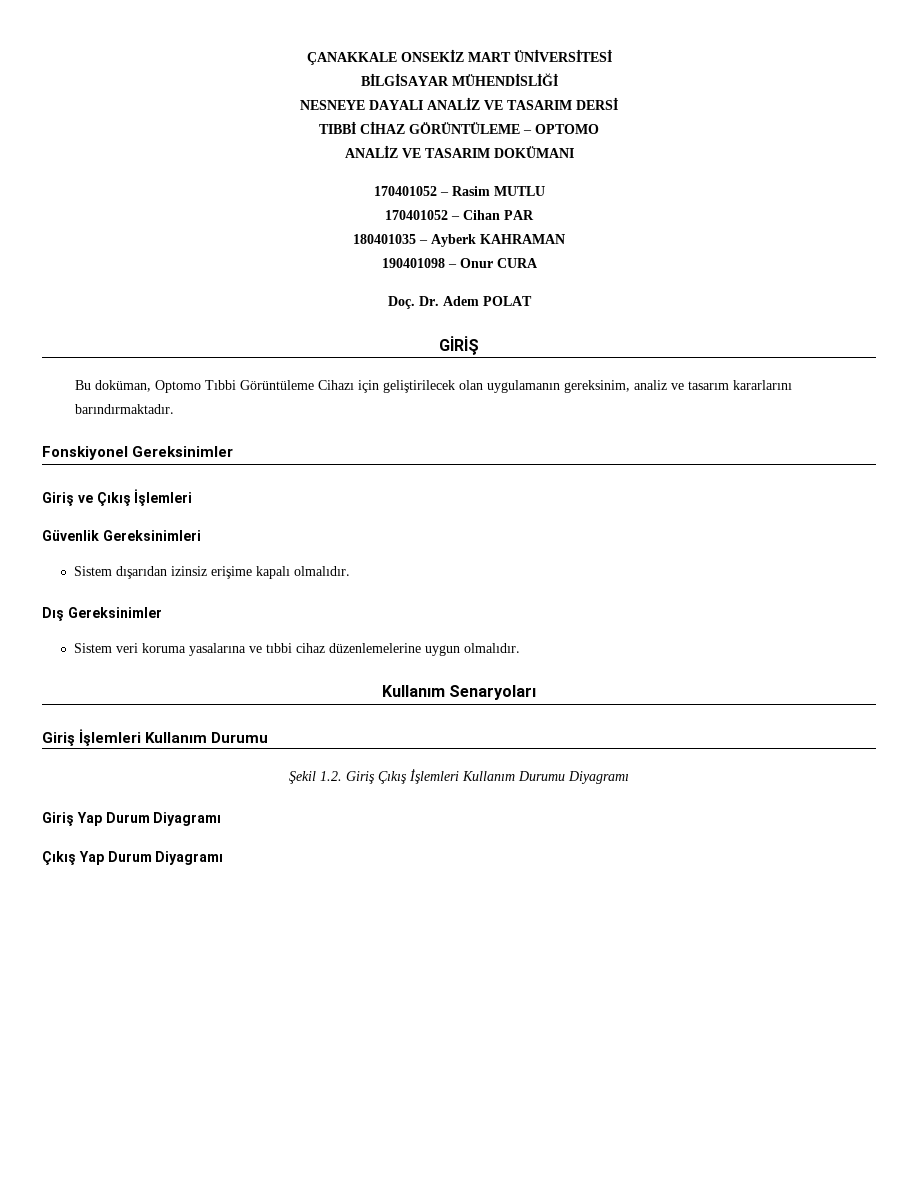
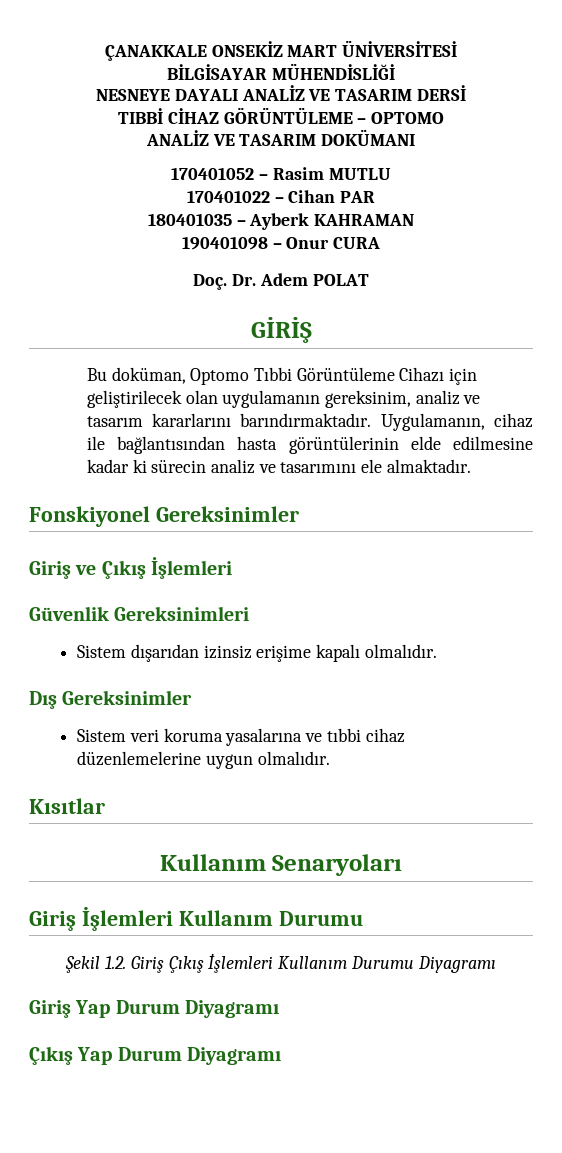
[385,210,448,220] 170401052 -> [186,190,270,203] 170401022
(175, 409) none -> [380,413,533,431] [86,436,533,454] [86,459,471,474] Uygulamanın, cihaz ile bağlantısından hasta görüntülerinin elde edilmesine kadar ki sürecin analiz ve tasarımını ele almaktadır.
(520, 648) none -> [29,798,105,814] // Kısıtlar

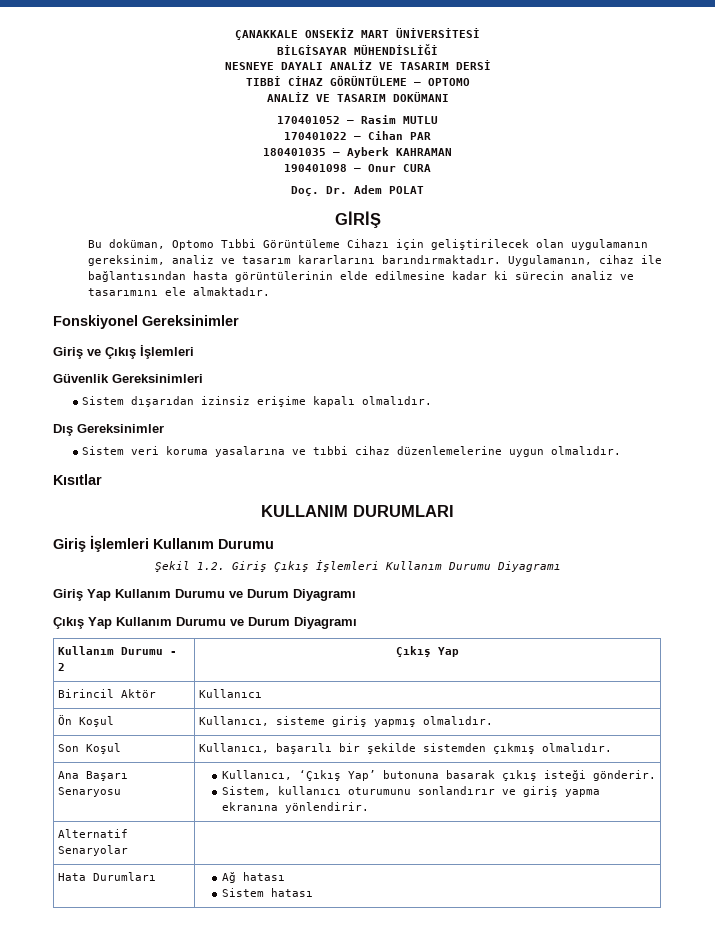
[159,854,403,876] Kullanım Senaryoları -> [261,505,454,517] KULLANIM DURUMLARI
(111, 1009) none -> [115,589,243,598] Kullanım Durumu ve
[117,1047,281,1065] Durum Diyagramı -> [116,617,357,629] [57,646,177,655] [57,663,65,671] [396,646,459,657] [57,689,156,698] [198,689,262,698] [57,715,114,727] [198,716,493,727] [57,743,121,754] [198,743,612,754] [57,771,128,781] [57,787,121,797] [221,770,656,781] [221,786,600,797] [221,802,369,813] [57,829,128,838] [57,845,128,856] [57,872,156,881] [221,872,285,883] [221,888,313,897] Kullanım Durumu ve Durum Diyagramı // Kullanım Durumu - 2 | Çıkış Yap // Birincil Aktör | Kullanıcı // Ön Koşul | Kullanıcı, sisteme giriş yapmış olmalıdır. // Son Koşul | Kullanıcı, başarılı bir şekilde sistemden çıkmış olmalıdır. // Ana Başarı Senaryosu | Kullanıcı, ‘Çıkış Yap’ butonuna basarak çıkış isteği gönderir. // Sistem, kullanıcı oturumunu sonlandırır ve giriş yapma ekranına yönlendirir. // Alternatif Senaryolar | // Hata Durumları | Ağ hatası // Sistem hatası

